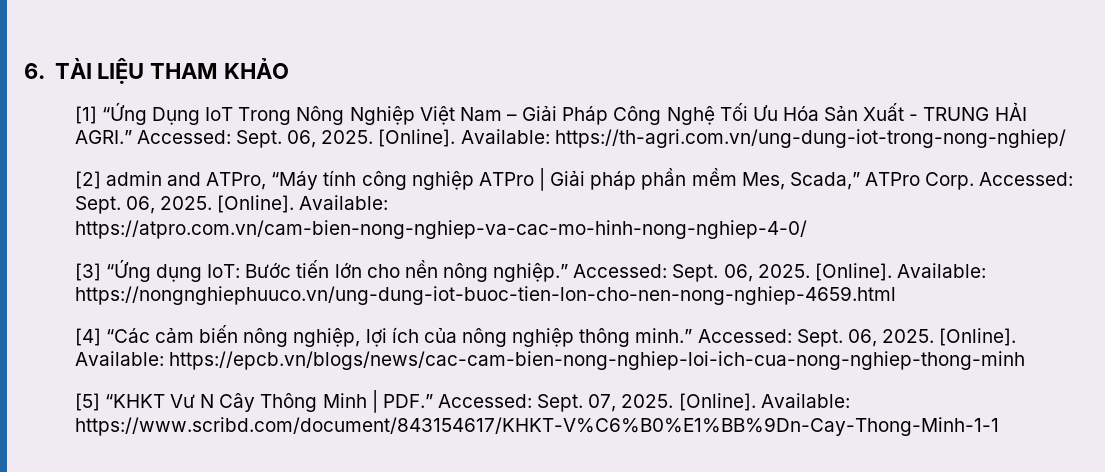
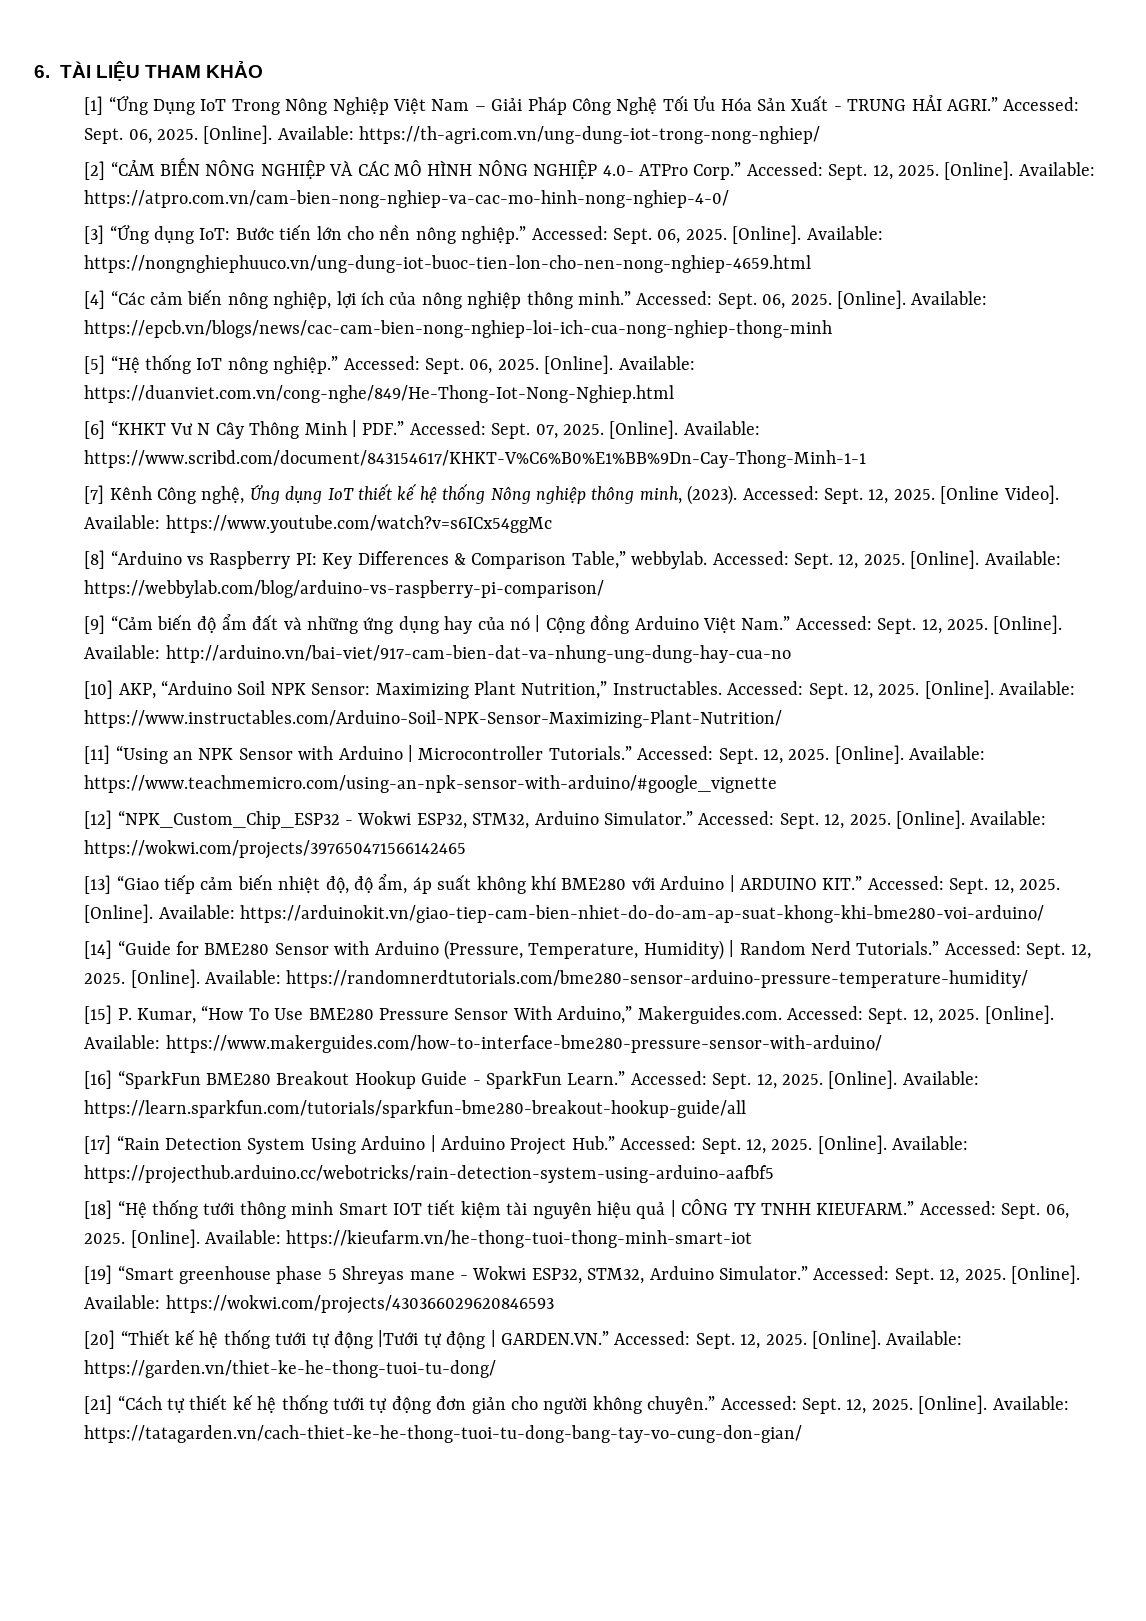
[105,168,1074,191] [74,196,155,214] admin and ATPro, “Máy tính công nghiệp ATPro | Giải pháp phần mềm Mes, Scada,” ATPro Corp. Accessed: Sept. 06, -> [110,157,893,180] “CẢM BIẾN NÔNG NGHIỆP VÀ CÁC MÔ HÌNH NÔNG NGHIỆP 4.0- ATPro Corp.” Accessed: Sept. 12,
(100, 402) none -> [110,354,695,374] [84,385,675,403] [84,420,106,439] “Hệ thống IoT nông nghiệp.” Accessed: Sept. 06, 2025. [Online]. Available: https://duanviet.com.vn/cong-nghe/849/He-Thong-Iot-Nong-Nghiep.html // [6]
(999, 426) none -> [84,483,1059,505] [84,515,552,533] [84,550,1061,569] [84,580,605,598] [84,614,1063,634] [84,645,791,663] [84,680,1076,699] [84,710,783,728] [84,745,986,764] [84,775,778,793] [84,810,1047,829] [84,840,467,859] [84,874,1061,894] [84,904,1045,923] [84,940,1091,960] [84,969,1029,988] [84,1005,1054,1024] [84,1035,882,1053] [84,1070,979,1089] [84,1100,747,1118] [84,1135,969,1155] [84,1165,775,1184] [84,1199,1069,1219] [84,1229,753,1248] [84,1265,1081,1284] [84,1295,554,1314] [84,1329,963,1349] [84,1360,497,1378] [84,1394,1069,1414] [84,1425,803,1443] // [7] Kênh Công nghệ, Ứng dụng IoT thiết kế hệ thống Nông nghiệp thông minh, (2023). Accessed: Sept. 12, 2025. [Online Video]. Available: https://www.youtube.com/watch?v=s6ICx54ggMc // [8] “Arduino vs Raspberry PI: Key Differences & Comparison Table,” webbylab. Accessed: Sept. 12, 2025. [Online]. Available: https://webbylab.com/blog/arduino-vs-raspberry-pi-comparison/ // [9] “Cảm biến độ ẩm đất và những ứng dụng hay của nó | Cộng đồng Arduino Việt Nam.” Accessed: Sept. 12, 2025. [Online]. Available: http://arduino.vn/bai-viet/917-cam-bien-dat-va-nhung-ung-dung-hay-cua-no // [10] AKP, “Arduino Soil NPK Sensor: Maximizing Plant Nutrition,” Instructables. Accessed: Sept. 12, 2025. [Online]. Available: https://www.instructables.com/Arduino-Soil-NPK-Sensor-Maximizing-Plant-Nutrition/ // [11] “Using an NPK Sensor with Arduino | Microcontroller Tutorials.” Accessed: Sept. 12, 2025. [Online]. Available: https://www.teachmemicro.com/using-an-npk-sensor-with-arduino/#google_vignette // [12] “NPK_Custom_Chip_ESP32 - Wokwi ESP32, STM32, Arduino Simulator.” Accessed: Sept. 12, 2025. [Online]. Available: https://wokwi.com/projects/397650471566142465 // [13] “Giao tiếp cảm biến nhiệt độ, độ ẩm, áp suất không khí BME280 với Arduino | ARDUINO KIT.” Accessed: Sept. 12, 2025. [Online]. Available: https://arduinokit.vn/giao-tiep-cam-bien-nhiet-do-do-am-ap-suat-khong-khi-bme280-voi-arduino/ // [14] “Guide for BME280 Sensor with Arduino (Pressure, Temperature, Humidity) | Random Nerd Tutorials.” Accessed: Sept. 12, 2025. [Online]. Available: https://randomnerdtutorials.com/bme280-sensor-arduino-pressure-temperature-humidity/ // [15] P. Kumar, “How To Use BME280 Pressure Sensor With Arduino,” Makerguides.com. Accessed: Sept. 12, 2025. [Online]. Available: https://www.makerguides.com/how-to-interface-bme280-pressure-sensor-with-arduino/ // [16] “SparkFun BME280 Breakout Hookup Guide - SparkFun Learn.” Accessed: Sept. 12, 2025. [Online]. Available: https://learn.sparkfun.com/tutorials/sparkfun-bme280-breakout-hookup-guide/all // [17] “Rain Detection System Using Arduino | Arduino Project Hub.” Accessed: Sept. 12, 2025. [Online]. Available: https://projecthub.arduino.cc/webotricks/rain-detection-system-using-arduino-aafbf5 // [18] “Hệ thống tưới thông minh Smart IOT tiết kiệm tài nguyên hiệu quả | CÔNG TY TNHH KIEUFARM.” Accessed: Sept. 06, 2025. [Online]. Available: https://kieufarm.vn/he-thong-tuoi-thong-minh-smart-iot // [19] “Smart greenhouse phase 5 Shreyas mane - Wokwi ESP32, STM32, Arduino Simulator.” Accessed: Sept. 12, 2025. [Online]. Available: https://wokwi.com/projects/430366029620846593 // [20] “Thiết kế hệ thống tưới tự động |Tưới tự động | GARDEN.VN.” Accessed: Sept. 12, 2025. [Online]. Available: https://garden.vn/thiet-ke-he-thong-tuoi-tu-dong/ // [21] “Cách tự thiết kế hệ thống tưới tự động đơn giản cho người không chuyên.” Accessed: Sept. 12, 2025. [Online]. Available: https://tatagarden.vn/cach-thiet-ke-he-thong-tuoi-tu-dong-bang-tay-vo-cung-don-gian/

